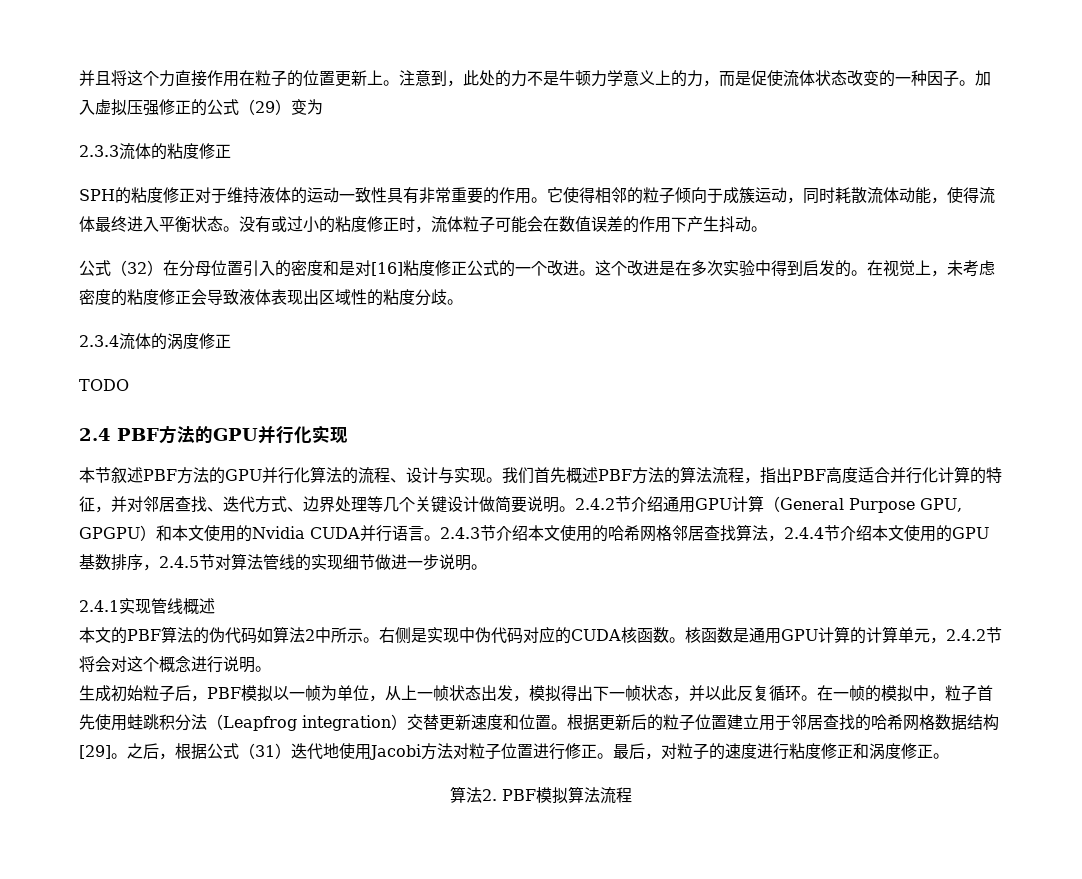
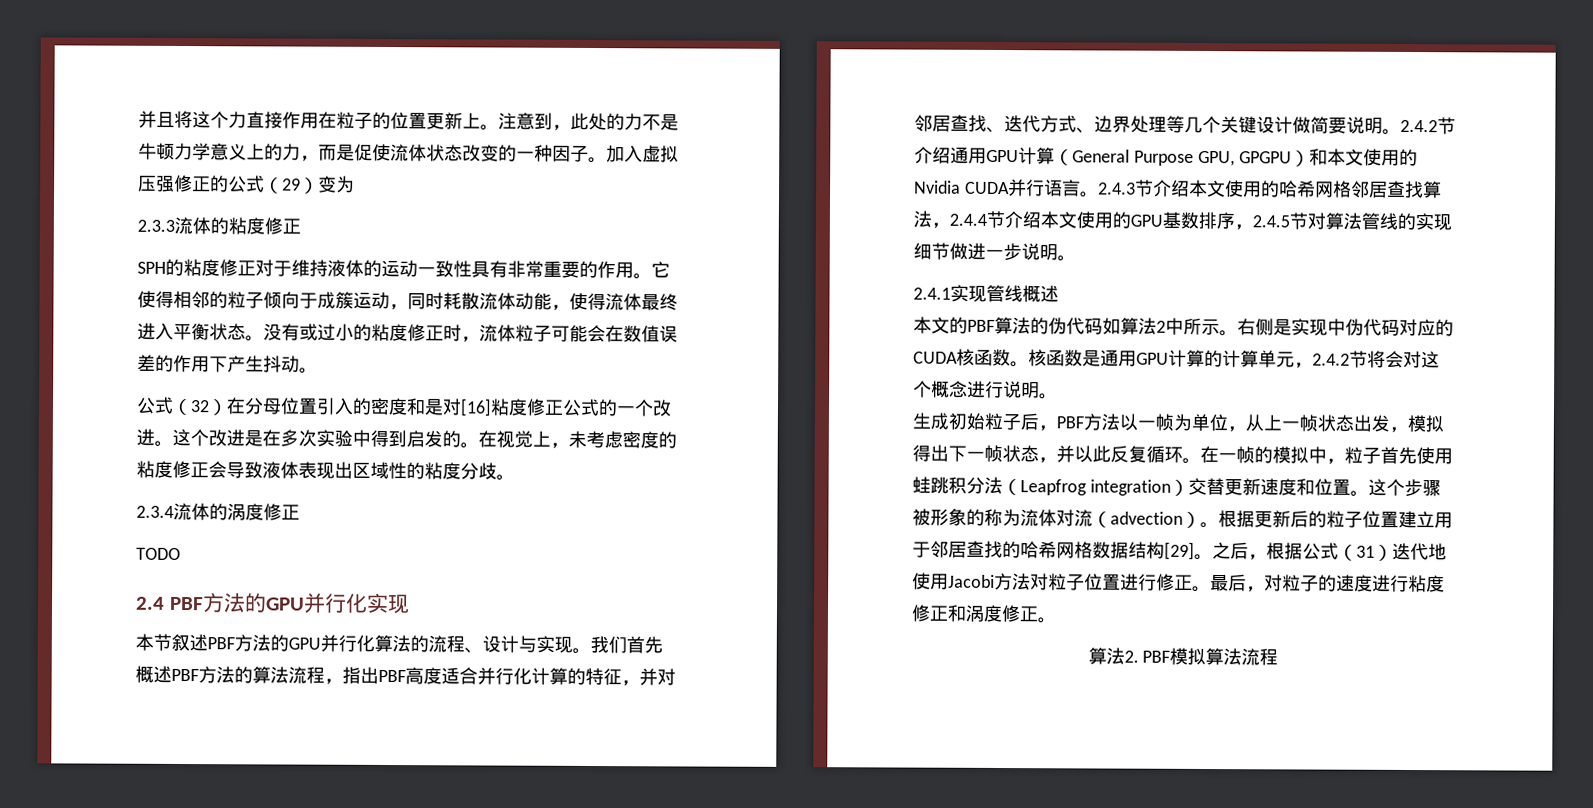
[241,685,273,702] 模拟 -> [1083,413,1120,431] 方法
(567, 727) none -> [1367,478,1441,497] [912,508,1219,529] 这个步骤被形象的称为流体对流（advection）。

